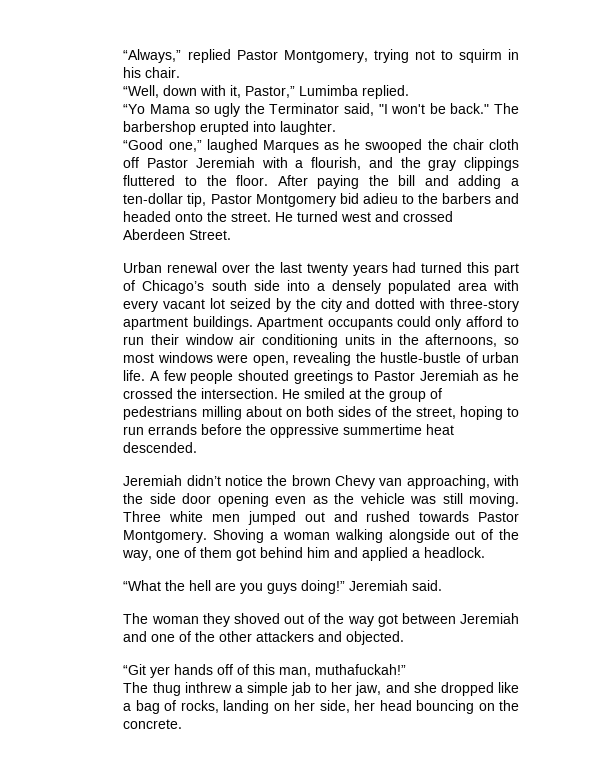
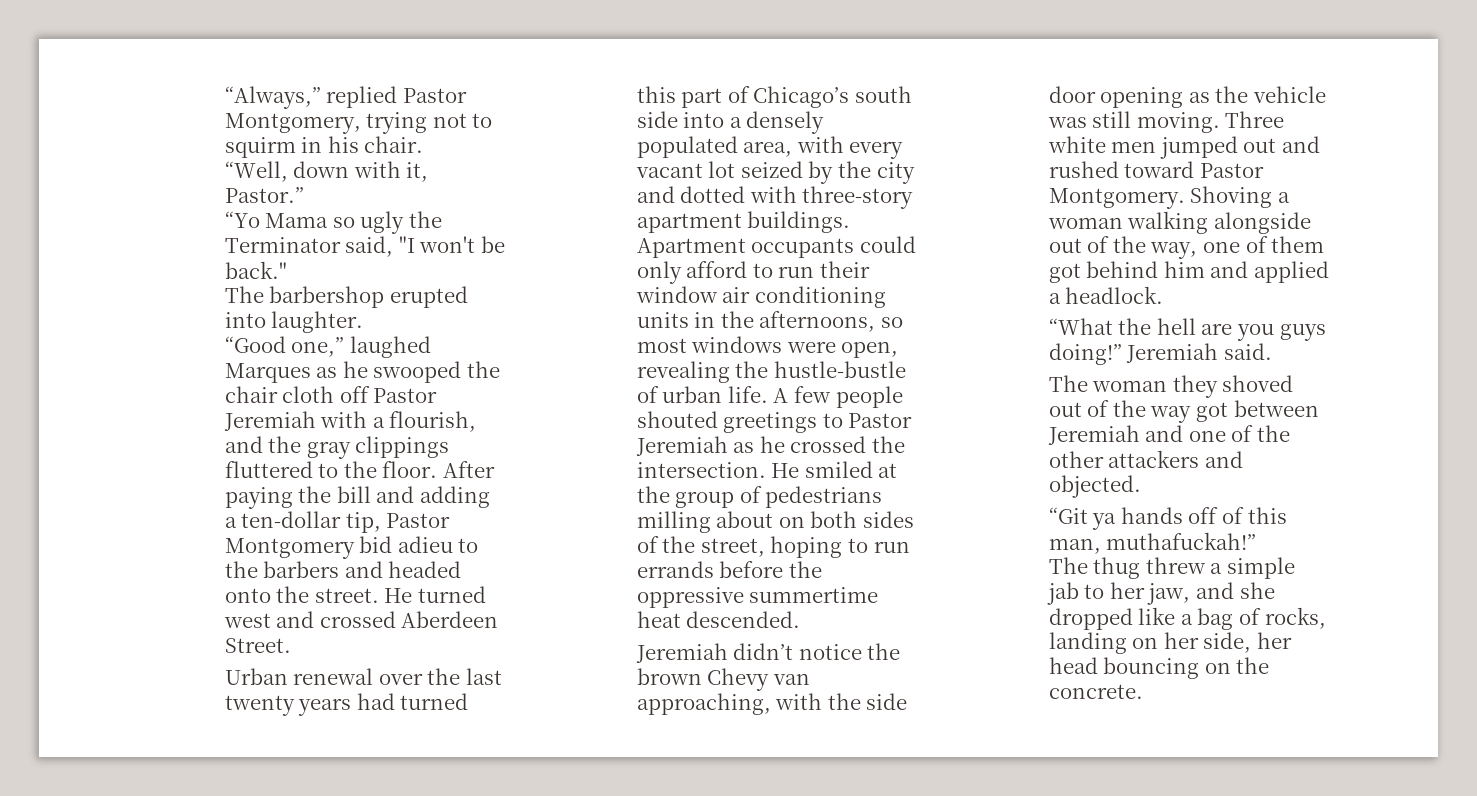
[245,85,410,99] Pastor,” Lumimba replied. -> [224,187,304,203] Pastor.”
(490, 108) none -> (287, 270) //
[457,282,487,291] area -> [743,141,793,157] area,
[275,496,307,504] even -> (1184, 97) none
[419,511,470,522] towards -> [1124,161,1195,178] toward
[150,666,171,678] yer -> [1092,513,1117,530] ya
[184,682,232,693] inthrew -> [1145,557,1206,574] threw

